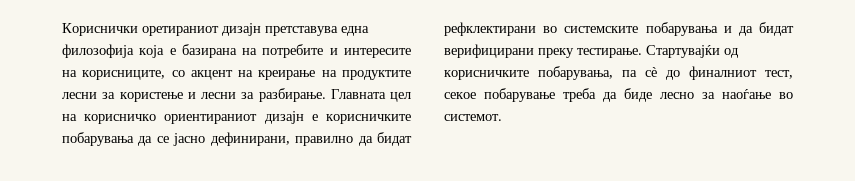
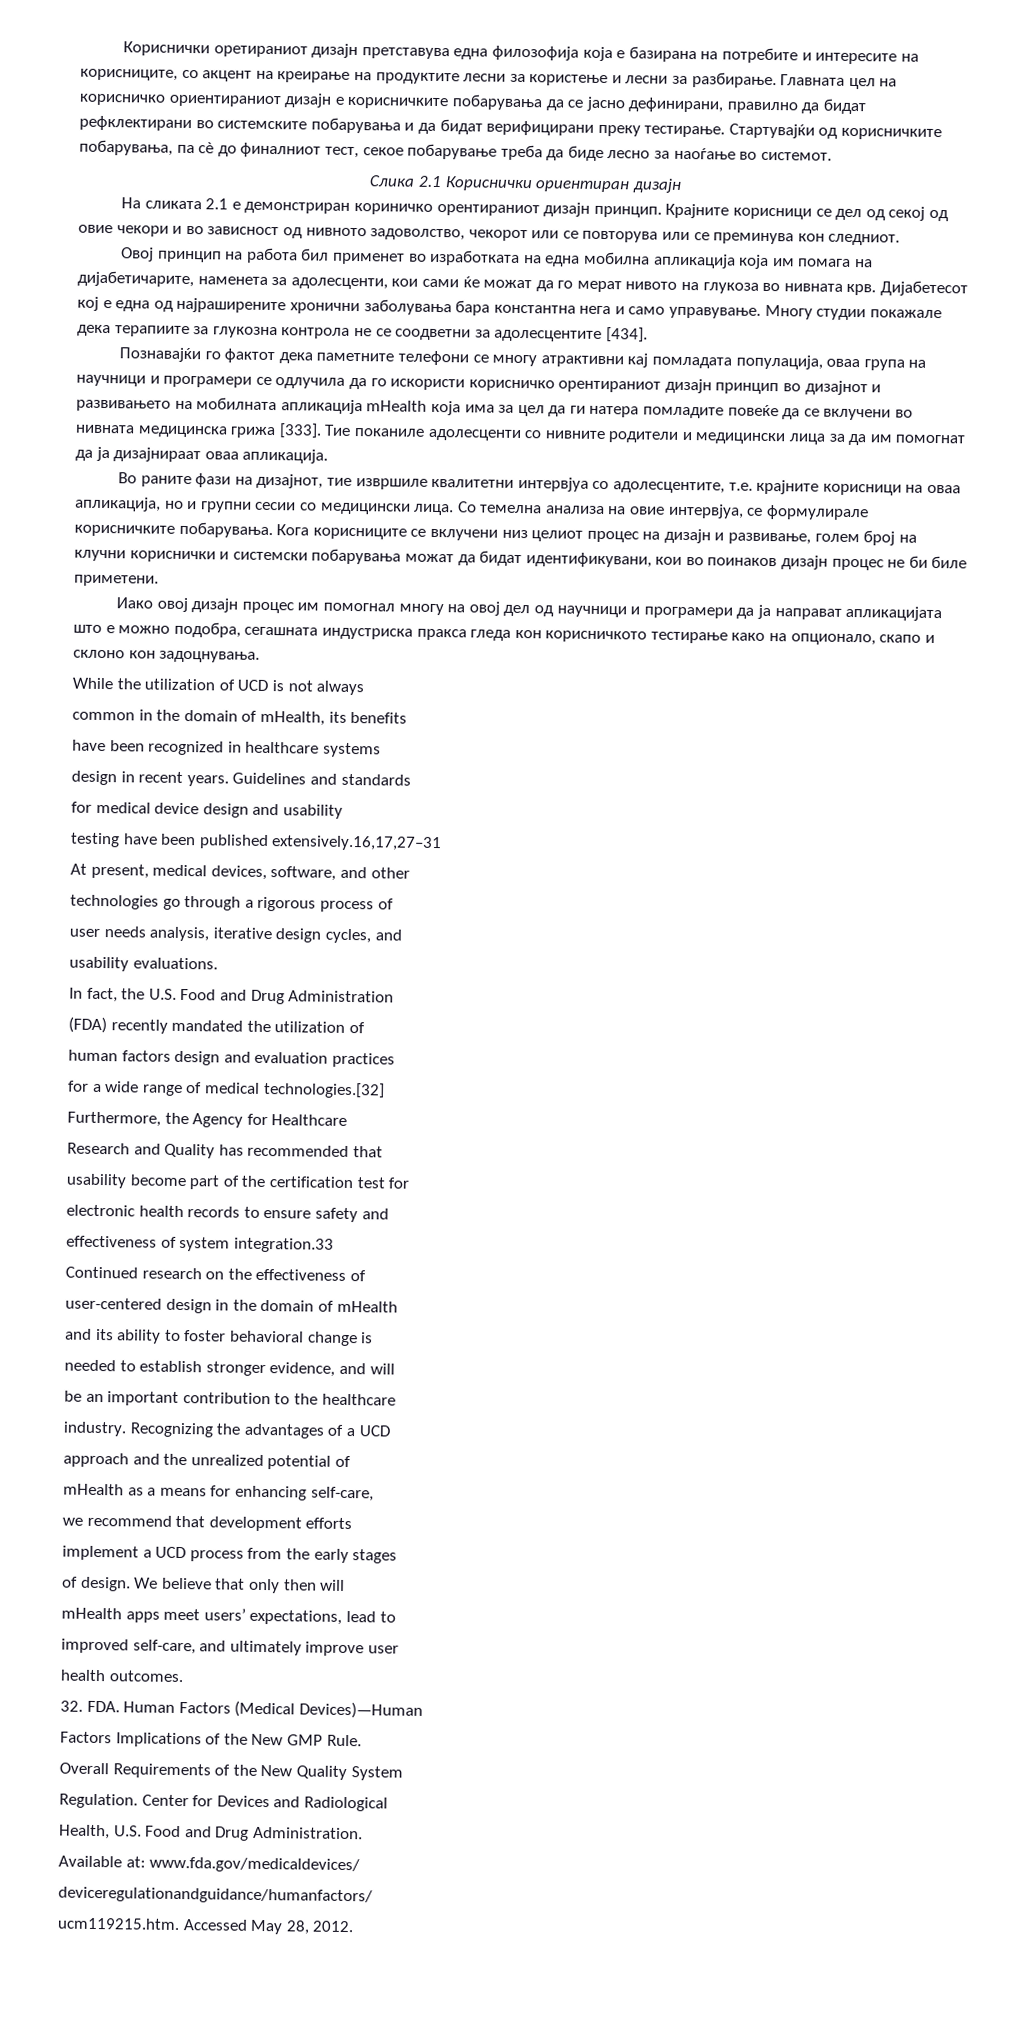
(502, 117) none -> [369,175,682,193] [121,197,949,222] [78,224,901,246] [121,247,873,269] [77,270,969,297] [77,296,942,321] [77,324,648,343] [119,347,927,371] [76,374,882,396] [76,397,914,421] [75,423,966,446] [75,446,329,464] [118,472,961,496] [74,496,869,521] [74,521,917,546] [74,548,968,571] [74,574,159,587] [116,597,943,622] [73,621,935,646] [73,649,261,663] [72,677,365,696] [72,709,408,726] [72,739,381,758] [71,770,411,787] [71,801,343,819] [70,832,443,852] [70,863,410,881] [70,894,394,913] [69,926,402,944] [69,956,218,972] [69,987,395,1005] [68,1016,365,1034] [68,1049,395,1068] [68,1080,385,1099] [67,1111,348,1128] [67,1142,383,1159] [66,1173,410,1190] [66,1204,389,1223] [66,1235,334,1253] [65,1266,366,1282] [65,1297,398,1314] [65,1328,374,1347] [64,1359,395,1377] [64,1390,396,1406] [63,1421,391,1439] [63,1452,351,1470] [63,1483,374,1502] [62,1514,353,1532] [62,1545,398,1564] [62,1576,346,1594] [61,1607,396,1625] [61,1638,399,1657] [60,1669,184,1683] [60,1700,423,1719] [60,1731,362,1748] [59,1762,403,1781] [59,1793,388,1812] [59,1824,363,1841] [58,1855,361,1874] [58,1886,373,1905] [57,1917,355,1935] // Слика 2.1 Кориснички ориентиран дизајн // На сликата 2.1 е демонстриран кориничко орентираниот дизајн принцип. Крајните корисници се дел од секој од овие чекори и во зависност од нивното задоволство, чекорот или се повторува или се преминува кон следниот. // Овој принцип на работа бил применет во изработката на една мобилна апликација која им помага на дијабетичарите, наменета за адолесценти, кои сами ќе можат да го мерат нивото на глукоза во нивната крв. Дијабетесот кој е една од најраширените хронични заболувања бара константна нега и само управување. Многу студии покажале дека терапиите за глукозна контрола не се соодветни за адолесцентите [434]. // Познавајќи го фактот дека паметните телефони се многу атрактивни кај помладата популација, оваа група на научници и програмери се одлучила да го искористи корисничко орентираниот дизајн принцип во дизајнот и развивањето на мобилната апликација mHealth која има за цел да ги натера помладите повеќе да се вклучени во нивната медицинска грижа [333]. Тие поканиле адолесценти со нивните родители и медицински лица за да им помогнат да ја дизајнираат оваа апликација. // Во раните фази на дизајнот, тие извршиле квалитетни интервјуа со адолесцентите, т.е. крајните корисници на оваа апликација, но и групни сесии со медицински лица. Со темелна анализа на овие интервјуа, се формулирале корисничките побарувања. Кога корисниците се вклучени низ целиот процес на дизајн и развивање, голем број на клучни кориснички и системски побарувања можат да бидат идентификувани, кои во поинаков дизајн процес не би биле приметени. // Иако овој дизајн процес им помогнал многу на овој дел од научници и програмери да ја направат апликацијата што е можно подобра, сегашната индустриска пракса гледа кон корисничкото тестирање како на опционало, скапо и склоно кон задоцнувања. // While the utilization of UCD is not always // common in the domain of mHealth, its benefits // have been recognized in healthcare systems // design in recent years. Guidelines and standards // for medical device design and usability // testing have been published extensively.16,17,27–31 // At present, medical devices, software, and other // technologies go through a rigorous process of // user needs analysis, iterative design cycles, and // usability evaluations. // In fact, the U.S. Food and Drug Administration // (FDA) recently mandated the utilization of // human factors design and evaluation practices // for a wide range of medical technologies.[32] // Furthermore, the Agency for Healthcare // Research and Quality has recommended that // usability become part of the certification test for // electronic health records to ensure safety and // effectiveness of system integration.33 // Continued research on the effectiveness of // user-centered design in the domain of mHealth // and its ability to foster behavioral change is // needed to establish stronger evidence, and will // be an important contribution to the healthcare // industry. Recognizing the advantages of a UCD // approach and the unrealized potential of // mHealth as a means for enhancing self-care, // we recommend that development efforts // implement a UCD process from the early stages // of design. We believe that only then will // mHealth apps meet users’ expectations, lead to // improved self-care, and ultimately improve user // health outcomes. // 32. FDA. Human Factors (Medical Devices)—Human // Factors Implications of the New GMP Rule. // Overall Requirements of the New Quality System // Regulation. Center for Devices and Radiological // Health, U.S. Food and Drug Administration. // Available at: www.fda.gov/medicaldevices/ // deviceregulationandguidance/humanfactors/ // ucm119215.htm. Accessed May 28, 2012.

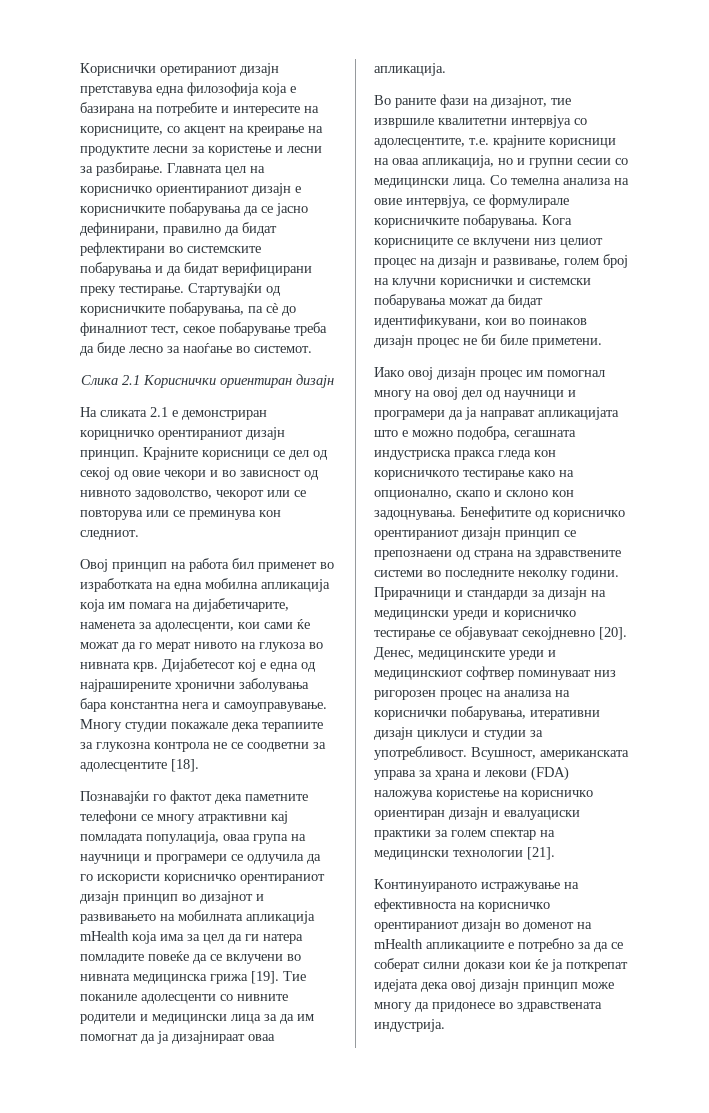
[79,115,192,132] рефклектирани -> [80,242,165,256] рефлектирани
[354,203,434,215] кориничко -> [80,430,154,440] корицничко
[628,306,762,319] само управување. -> [224,702,327,712] самоуправување.
[605,327,648,343] [434]. -> [171,759,199,772] [18].
[278,423,322,439] [333]. -> [251,971,279,984] [19].
[790,633,876,646] опционало, -> [374,490,452,500] опционално,
[72,677,365,696] [72,709,408,726] [72,739,381,758] [71,770,411,787] [71,801,343,819] [70,832,443,852] [70,863,410,881] [70,894,394,913] [69,926,402,944] [69,956,218,972] [69,987,395,1005] [68,1016,365,1034] [68,1049,395,1068] [68,1080,385,1099] [67,1111,348,1128] [67,1142,383,1159] [66,1173,410,1190] [66,1204,389,1223] [66,1235,334,1253] [65,1266,366,1282] [65,1297,398,1314] [65,1328,374,1347] [64,1359,395,1377] [64,1390,396,1406] [63,1421,391,1439] [63,1452,351,1470] [63,1483,374,1502] [62,1514,353,1532] [62,1545,398,1564] [62,1576,346,1594] [61,1607,396,1625] [61,1638,399,1657] [60,1669,184,1683] [60,1700,423,1719] [60,1731,362,1748] [59,1762,403,1781] [59,1793,388,1812] [59,1824,363,1841] [58,1855,361,1874] [58,1886,373,1905] [57,1917,355,1935] // While the utilization of UCD is not always // common in the domain of mHealth, its benefits // have been recognized in healthcare systems // design in recent years. Guidelines and standards // for medical device design and usability // testing have been published extensively.16,17,27–31 // At present, medical devices, software, and other // technologies go through a rigorous process of // user needs analysis, iterative design cycles, and // usability evaluations. // In fact, the U.S. Food and Drug Administration // (FDA) recently mandated the utilization of // human factors design and evaluation practices // for a wide range of medical technologies.[32] // Furthermore, the Agency for Healthcare // Research and Quality has recommended that // usability become part of the certification test for // electronic health records to ensure safety and // effectiveness of system integration.33 // Continued research on the effectiveness of // user-centered design in the domain of mHealth // and its ability to foster behavioral change is // needed to establish stronger evidence, and will // be an important contribution to the healthcare // industry. Recognizing the advantages of a UCD // approach and the unrealized potential of // mHealth as a means for enhancing self-care, // we recommend that development efforts // implement a UCD process from the early stages // of design. We believe that only then will // mHealth apps meet users’ expectations, lead to // improved self-care, and ultimately improve user // health outcomes. // 32. FDA. Human Factors (Medical Devices)—Human // Factors Implications of the New GMP Rule. // Overall Requirements of the New Quality System // Regulation. Center for Devices and Radiological // Health, U.S. Food and Drug Administration. // Available at: www.fda.gov/medicaldevices/ // deviceregulationandguidance/humanfactors/ // ucm119215.htm. Accessed May 28, 2012. -> [460,506,625,520] [374,527,576,540] [374,550,621,560] [374,570,619,580] [374,587,606,600] [374,610,576,620] [374,626,627,640] [374,647,556,660] [374,666,616,680] [374,690,570,700] [374,706,600,720] [374,727,543,740] [374,746,629,760] [374,766,569,781] [374,790,593,800] [374,807,580,820] [374,830,555,840] [374,847,555,860] [374,879,579,892] [374,898,550,912] [374,919,592,932] [374,938,623,952] [374,958,628,972] [374,979,614,992] [374,1002,602,1012] [374,1019,445,1032] Бенефитите од корисничко орентираниот дизајн принцип се препознаени од страна на здравствените системи во последните неколку години. Прирачници и стандарди за дизајн на медицински уреди и корисничко тестирање се објавуваат секојдневно [20]. Денес, медицинските уреди и медицинскиот софтвер поминуваат низ ригорозен процес на анализа на кориснички побарувања, итеративни дизајн циклуси и студии за употребливост. Всушност, американската управа за храна и лекови (FDA) наложува користење на корисничко ориентиран дизајн и евалуациски практики за голем спектар на медицински технологии [21]. // Континуираното истражување на ефективноста на корисничко орентираниот дизајн во доменот на mHealth апликациите е потребно за да се соберат силни докази кои ќе ја поткрепат идејата дека овој дизајн принцип може многу да придонесе во здравствената индустрија.

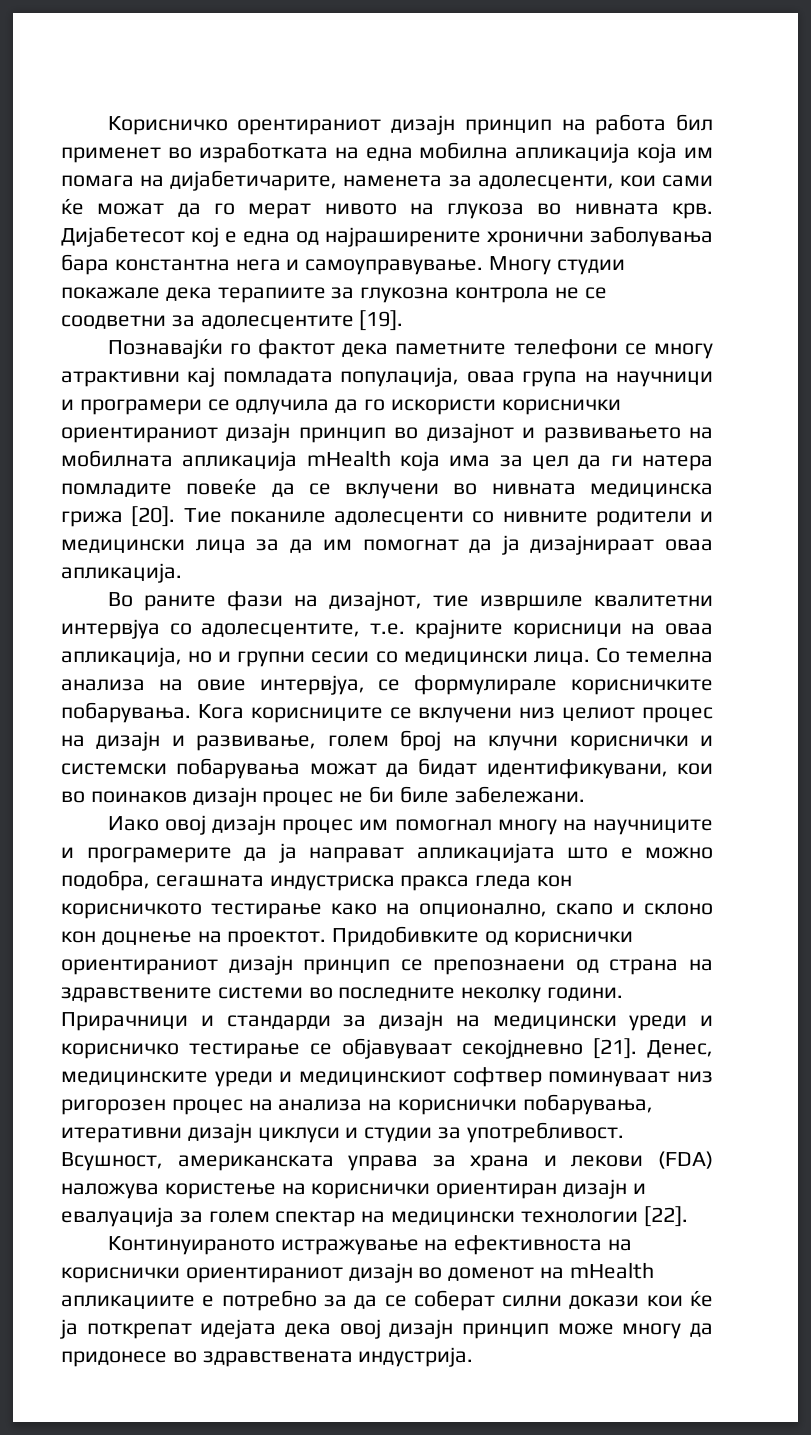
[80,63,279,76] [80,82,296,96] [80,102,319,116] [80,126,323,136] [80,146,322,156] [80,162,265,176] [80,183,301,196] [80,202,308,216] [80,222,277,236] [80,242,261,256] [80,262,312,276] [80,283,281,296] [80,302,296,316] [80,322,327,336] [80,342,312,356] [81,374,334,388] [80,407,267,420] [80,427,285,440] [80,447,328,460] [80,467,319,480] [80,490,306,500] [80,510,281,520] [80,530,139,540] [80,559,108,572] Кориснички оретираниот дизајн претставува една филозофија која е базирана на потребите и интересите на корисниците, со акцент на креирање на продуктите лесни за користење и лесни за разбирање. Главната цел на корисничко ориентираниот дизајн е корисничките побарувања да се јасно дефинирани, правилно да бидат рефлектирани во системските побарувања и да бидат верифицирани преку тестирање. Стартувајќи од корисничките побарувања, па сè до финалниот тест, секое побарување треба да биде лесно за наоѓање во системот. // Слика 2.1 Кориснички ориентиран дизајн // На сликата 2.1 е демонстриран корицничко орентираниот дизајн принцип. Крајните корисници се дел од секој од овие чекори и во зависност од нивното задоволство, чекорот или се повторува или се преминува кон следниот. // Овој -> [107,115,456,135] Корисничко орентираниот дизајн
[171,759,199,772] [18]. -> [359,310,404,331] [19].
[164,874,325,884] корисничко орентираниот -> [501,399,621,415] [61,427,218,443] кориснички ориентираниот
[251,971,279,984] [19]. -> [131,506,176,527] [20].
[532,338,602,348] приметени. -> [454,786,585,803] забележани.
[433,387,576,400] [374,410,445,420] овој дел од научници и програмери -> [593,819,713,835] [61,847,232,863] научниците и програмерите
[374,506,625,520] [374,530,459,540] задоцнувања. Бенефитите од корисничко орентираниот -> [101,926,633,947] [61,959,218,975] доцнење на проектот. Придобивките од кориснички ориентираниот
[599,627,627,640] [20]. -> [593,1038,637,1059] [21].
[521,790,593,800] корисничко -> [311,1183,431,1199] кориснички
[504,810,580,820] [374,830,431,840] евалуациски практики -> [61,1207,174,1227] евалуација
[527,847,555,860] [21]. -> [643,1206,688,1227] [22].
[478,902,550,912] [374,922,459,932] корисничко орентираниот -> [61,1267,343,1283] кориснички ориентираниот

